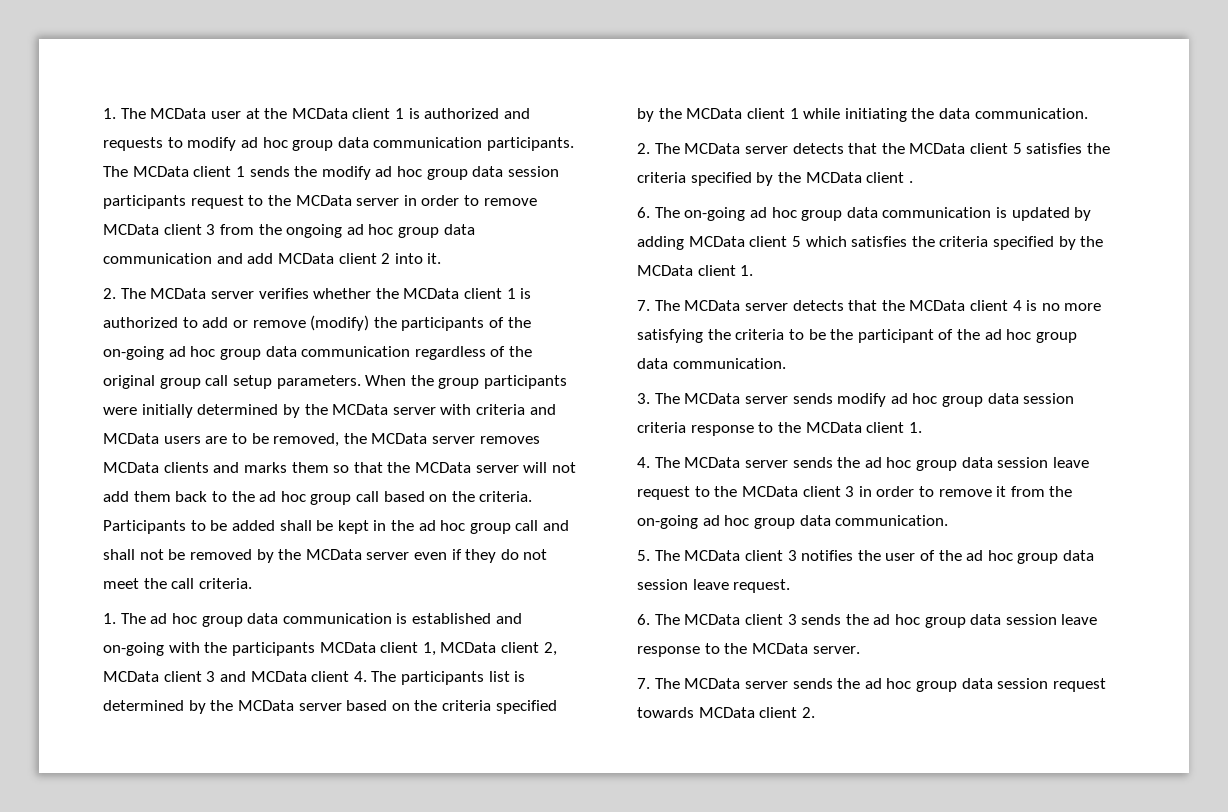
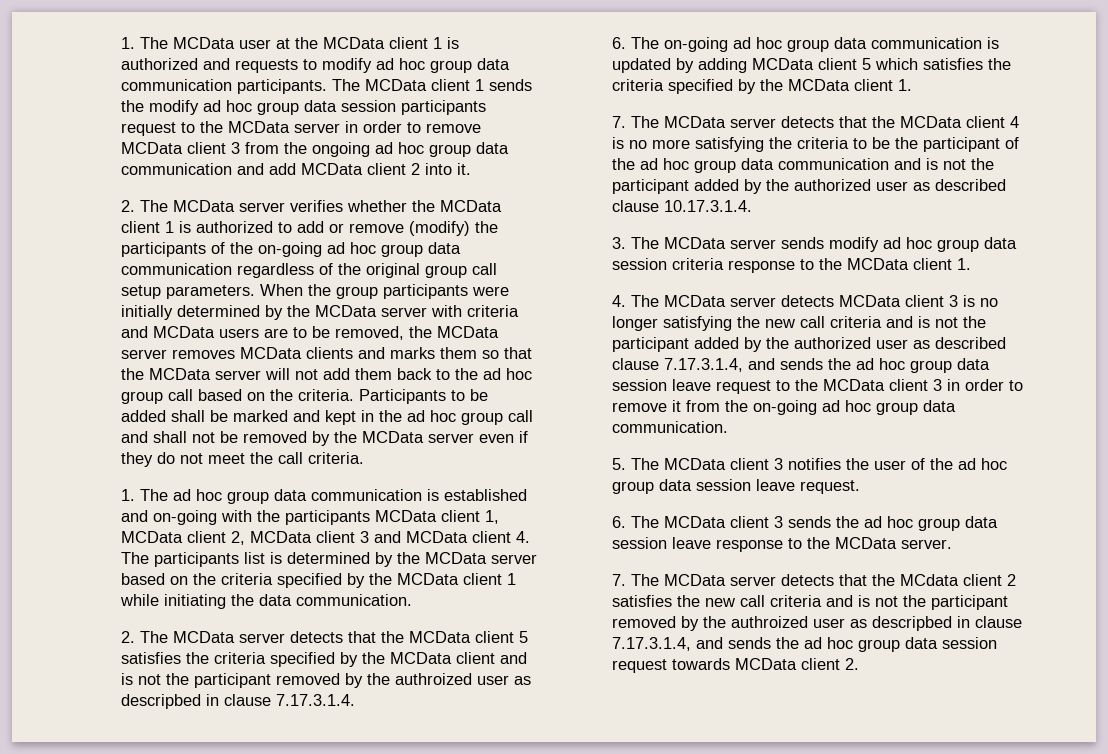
(334, 525) none -> [232,410,320,422] marked and
[908,181,913,183] . -> [499,652,527,664] [120,673,531,688] [120,694,355,709] and is not the participant removed by the authroized user as descripbed in clause 7.17.3.1.4.
[672,358,786,369] communication. -> [777,158,994,170] [611,179,1006,194] [611,200,752,212] communication and is not the participant added by the authorized user as described clause 10.17.3.1.4.
(789, 464) none -> [780,295,998,307] [611,316,986,331] [611,337,1006,352] [611,358,775,372] detects MCData client 3 is no longer satisfying the new call criteria and is not the participant added by the authorized user as described clause 7.17.3.1.4, and
(789, 685) none -> [780,574,1016,586] [611,595,1008,610] [611,616,1022,631] [611,637,723,651] detects that the MCdata client 2 satisfies the new call criteria and is not the participant removed by the authroized user as descripbed in clause 7.17.3.1.4, and

